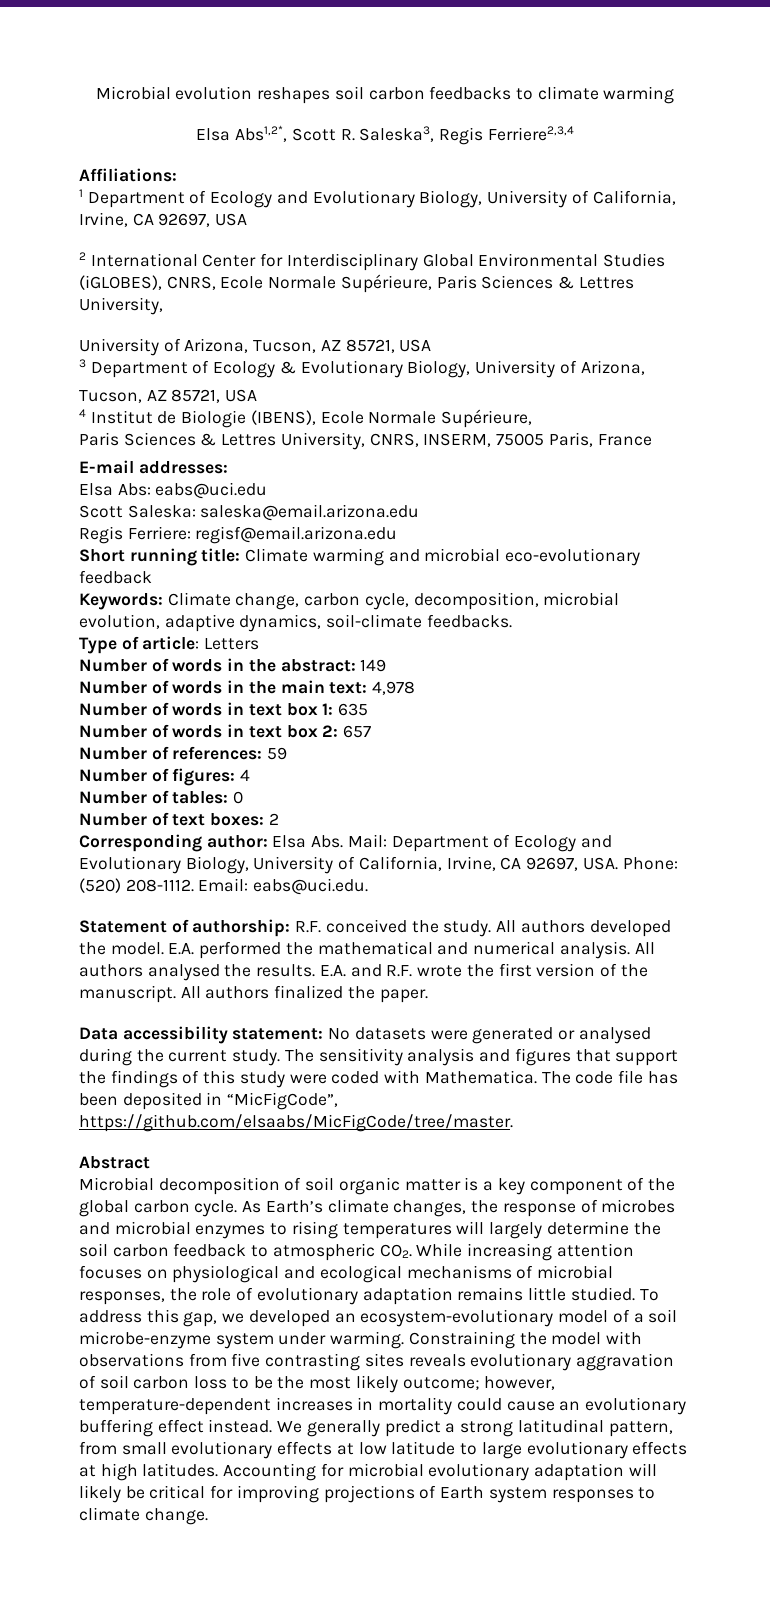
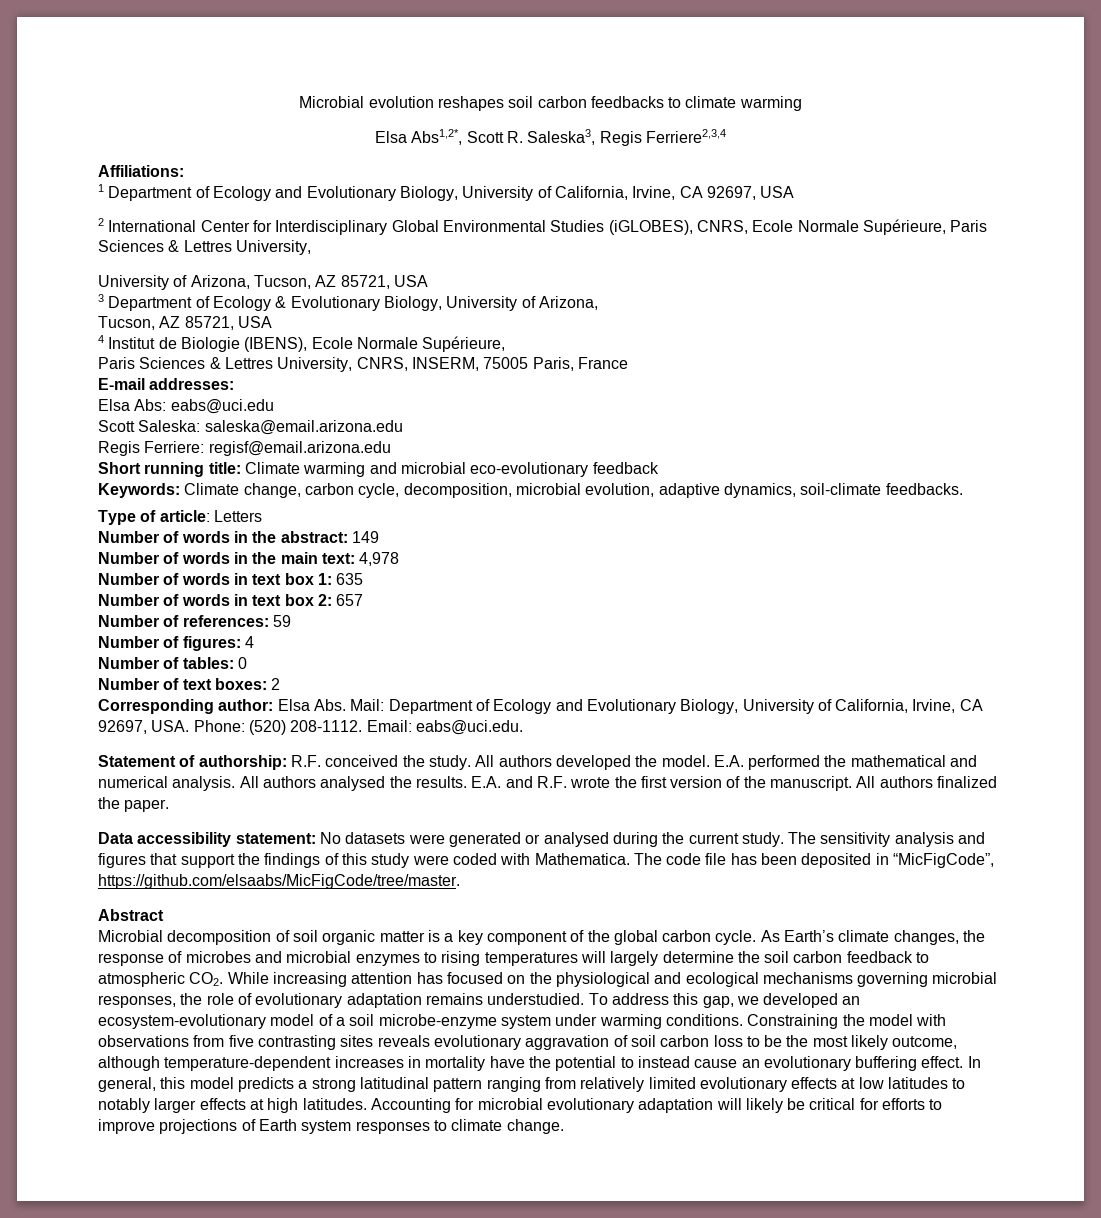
[79,1265,168,1279] focuses on -> [416,972,552,984] has focused on the
[516,1265,534,1279] of -> [857,972,929,987] governing
[528,1287,635,1301] little studied. -> [487,993,585,1005] understudied.
[330,1331,405,1349] warming. -> [599,1014,743,1029] warming conditions.
[402,1376,556,1390] outcome; however, -> [892,1036,958,1049] [98,1056,160,1071] outcome, although
[456,1397,687,1415] [79,1419,673,1437] [79,1441,628,1459] could cause an evolutionary buffering effect instead. We generally predict a strong latitudinal pattern, from small evolutionary effects at low latitude to large evolutionary -> [489,1056,981,1071] [98,1077,966,1092] [98,1098,197,1113] have the potential to instead cause an evolutionary buffering effect. In general, this model predicts a strong latitudinal pattern ranging from relatively limited evolutionary effects at low latitudes to notably larger
[236,1485,319,1503] improving -> [882,1098,943,1110] [98,1119,155,1134] efforts to improve

